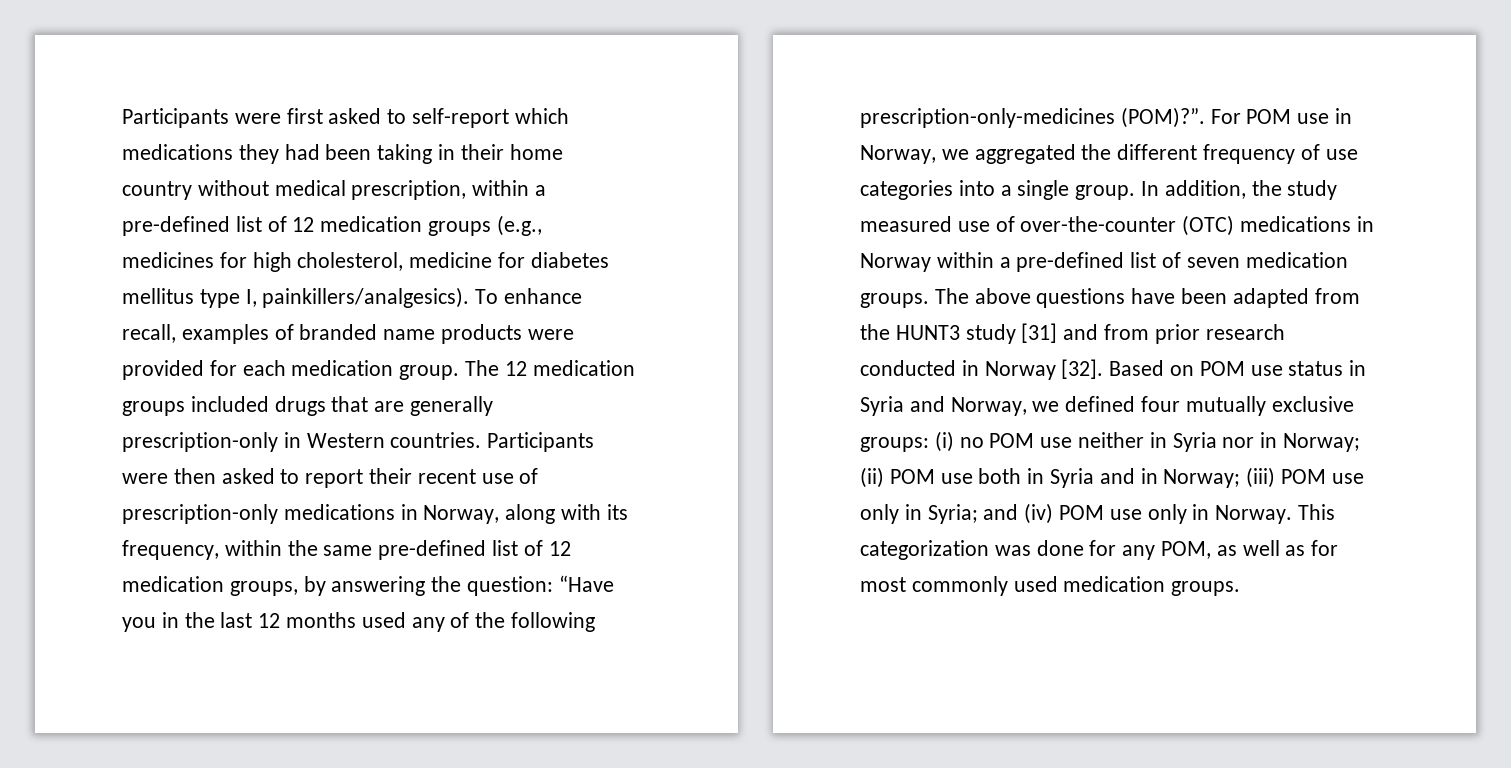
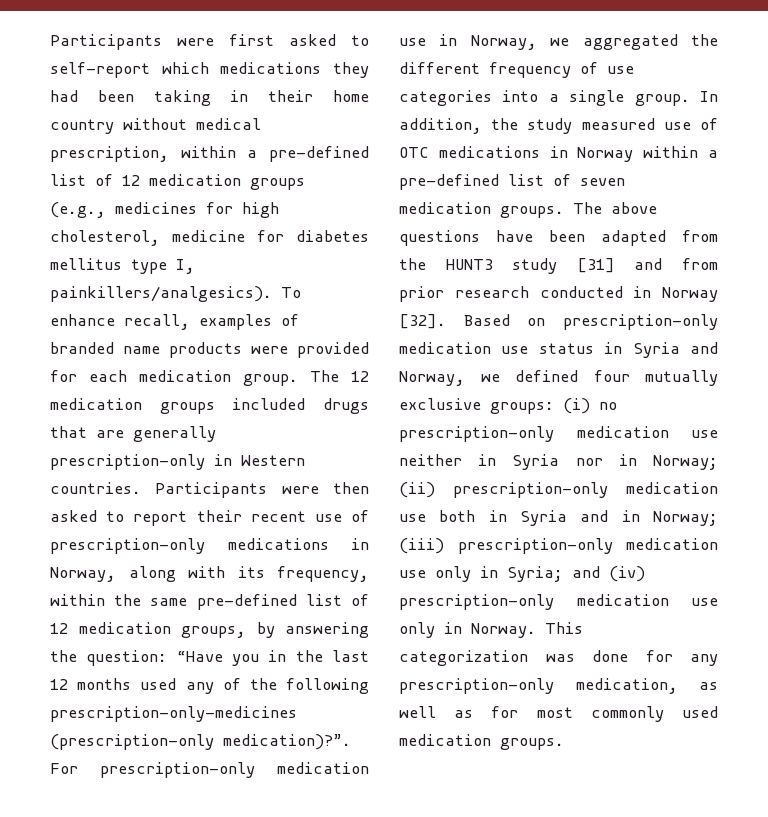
[1120,107,1292,128] (POM)?”. For POM -> [50,734,351,750] [50,762,369,778] (prescription-only medication)?”. For prescription-only medication
[1020,215,1235,236] over-the-counter (OTC) -> [399,147,429,158] OTC
[1199,361,1245,376] POM -> [563,314,718,330] [399,342,491,354] prescription-only medication
[989,433,1035,448] POM -> [399,426,669,442] prescription-only medication
[889,469,935,484] POM -> [453,482,718,498] prescription-only medication
[1281,469,1327,484] POM -> [457,538,718,554] prescription-only medication
[1059,505,1105,520] POM -> [399,594,669,610] prescription-only medication
[1161,541,1212,559] POM, -> [399,678,678,694] prescription-only medication,

